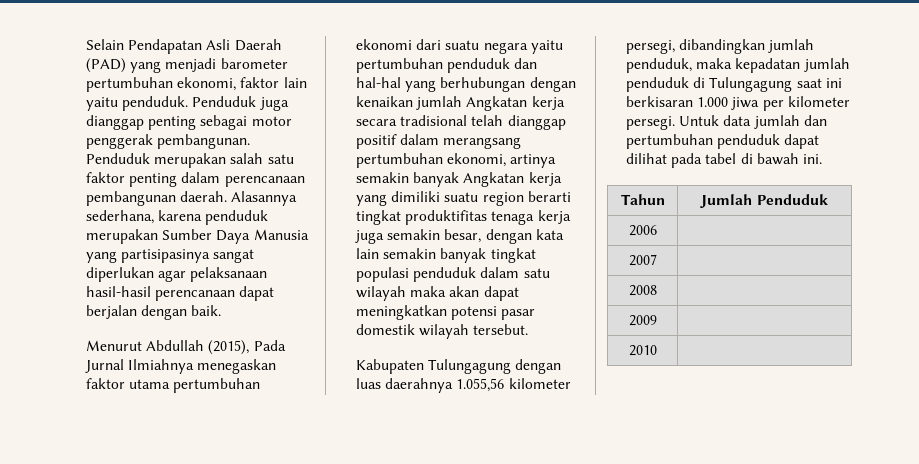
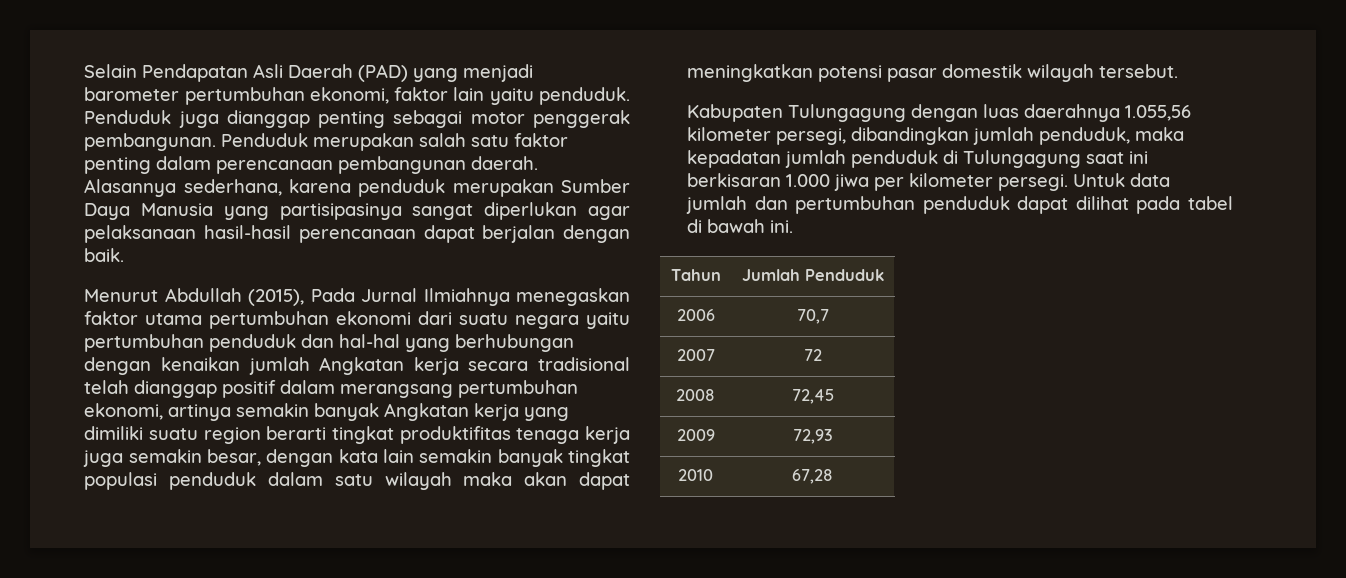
(657, 230) none -> [796,309,829,324] 70,7
(657, 260) none -> [803,349,822,361] 72
(657, 290) none -> [791,389,834,404] 72,45
(657, 320) none -> [792,429,833,444] 72,93
(657, 350) none -> [792,469,833,484] 67,28

